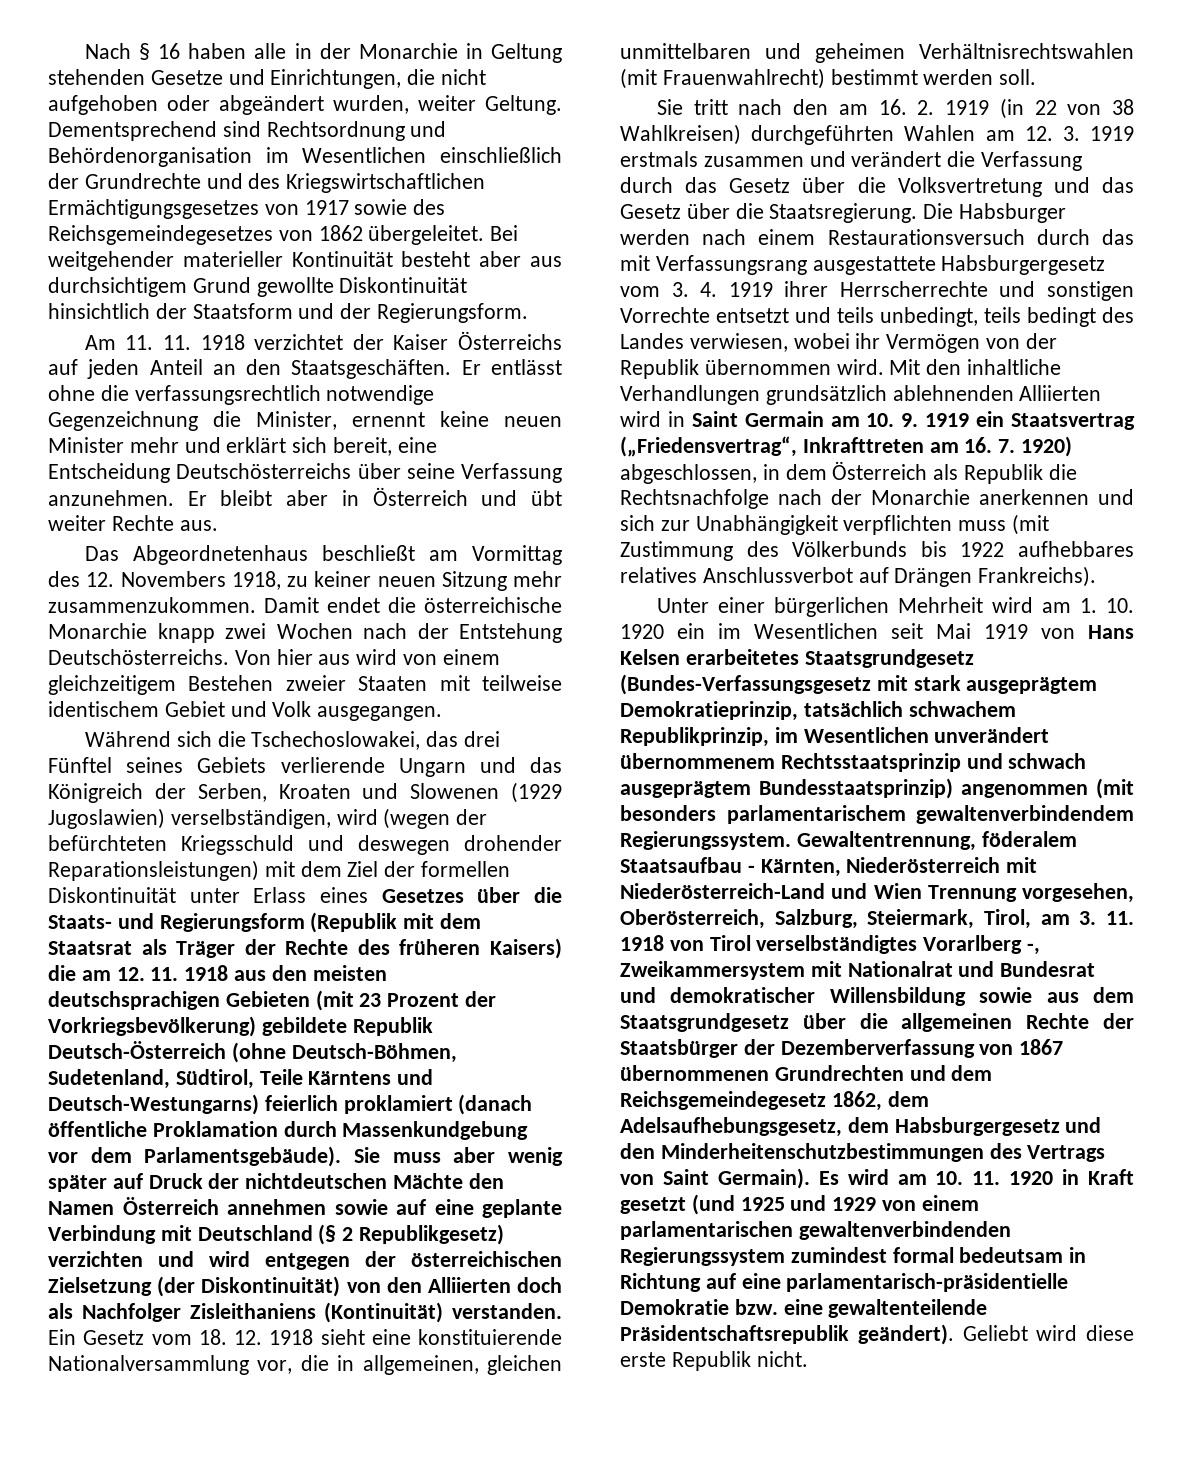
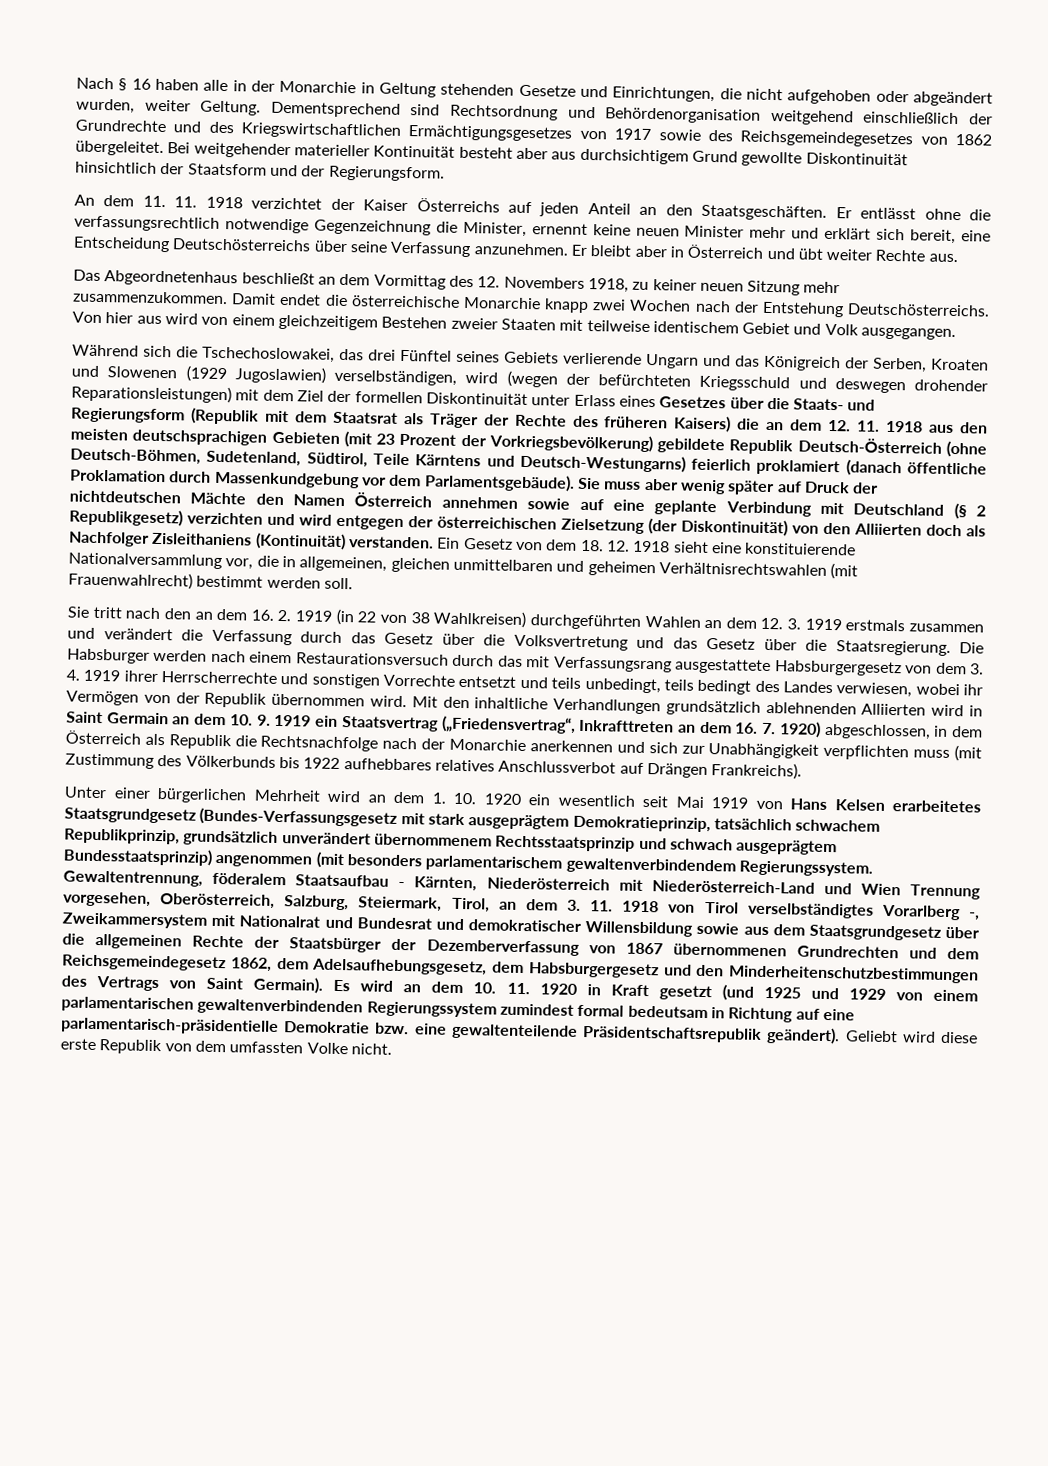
[265,147,427,163] im Wesentlichen -> [770,109,854,126] weitgehend
[84,335,116,350] Am -> [74,194,135,207] An dem
[428,550,458,561] am -> [317,273,371,286] an dem
[81,970,111,981] am -> [766,419,823,431] an dem
[151,1334,192,1345] vom -> [515,539,578,551] von dem
[838,104,868,115] am -> [194,608,248,621] an dem
[985,130,1015,141] am -> [704,617,757,629] an dem
[620,286,660,297] vom -> [905,662,967,675] von dem
[830,416,860,427] am -> [172,713,227,726] an dem
[929,442,959,453] am -> [677,721,732,734] an dem
[1041,602,1071,613] am -> [367,791,425,804] an dem
[718,623,878,639] im Wesentlichen -> [557,794,635,807] wesentlich
[774,727,929,743] im Wesentlichen -> [183,830,279,846] grundsätzlich
[1040,914,1070,925] am -> [498,899,558,911] an dem
[897,1174,927,1185] am -> [403,981,464,994] an dem
(751, 1361) none -> [164,1040,348,1055] von dem umfassten Volke

